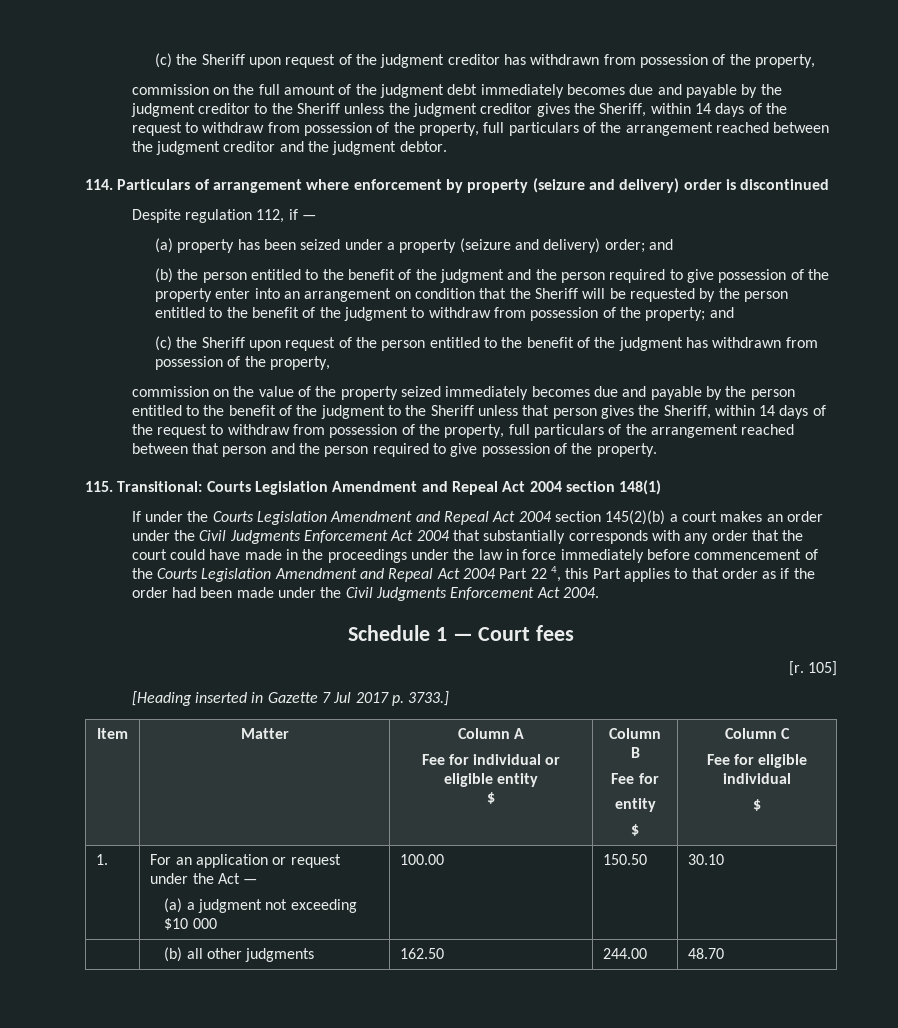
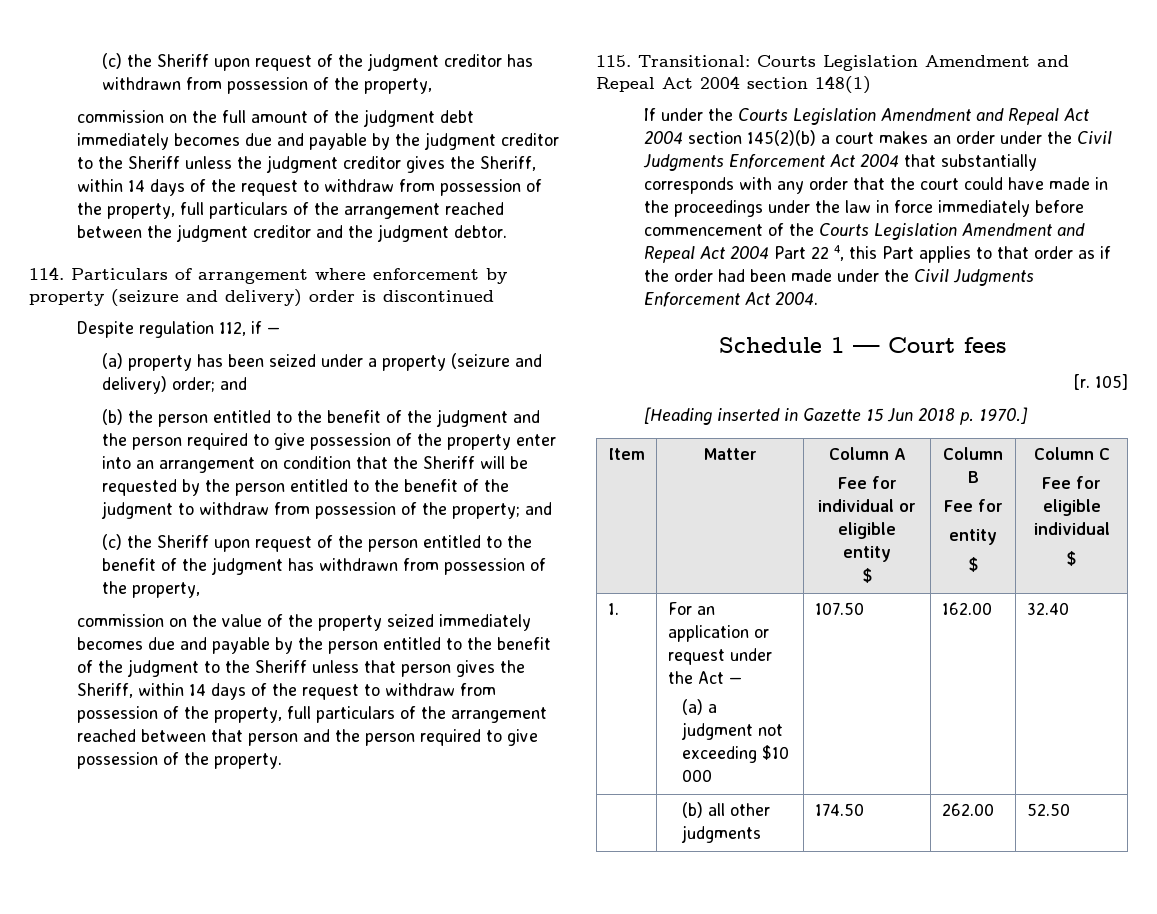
[321,691,450,706] 7 Jul 2017 p. 3733.] -> [866,407,1029,425] 15 Jun 2018 p. 1970.]
[400,854,445,865] [603,854,648,865] [688,854,725,865] 100.00 | 150.50 | 30.10 -> [814,602,864,615] [941,602,992,615] [1026,602,1069,615] 107.50 | 162.00 | 32.40
[400,948,445,959] [603,948,648,959] [688,948,725,959] 162.50 | 244.00 | 48.70 -> [814,803,864,816] [941,803,994,816] [1026,803,1070,816] 174.50 | 262.00 | 52.50

